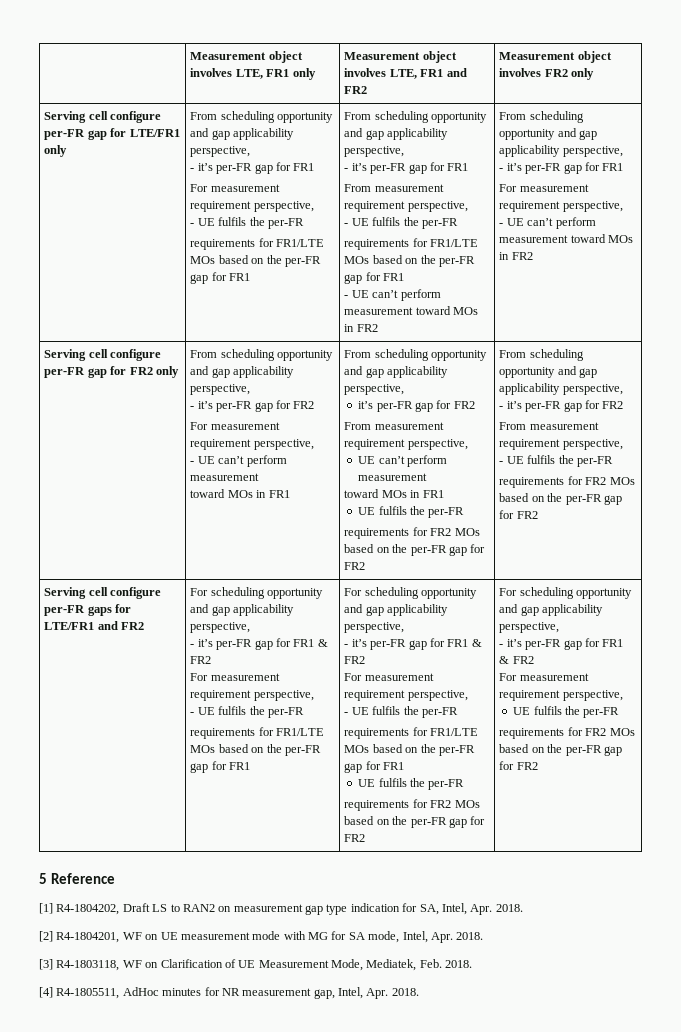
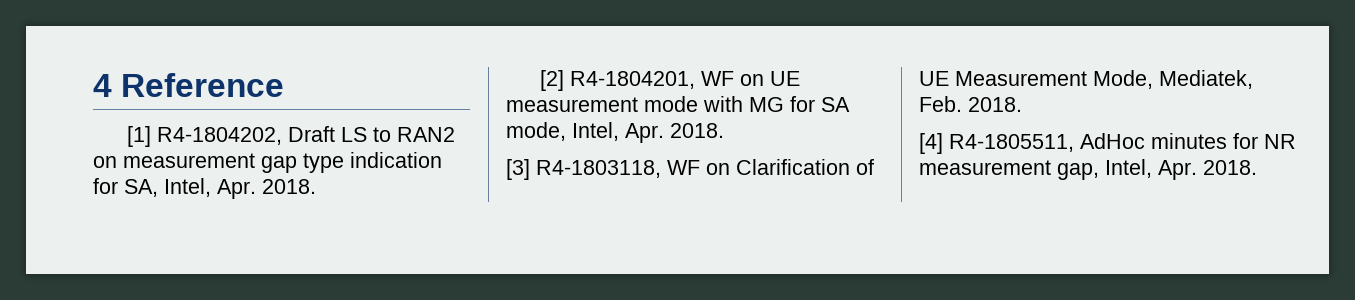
[190,51,303,63] [190,68,316,80] [344,51,457,63] [344,68,467,79] [344,86,368,94] [499,51,612,63] [499,68,595,80] [44,111,162,123] [44,128,180,140] [44,145,68,157] [190,111,334,123] [190,128,295,140] [190,146,251,157] [190,162,315,174] [190,184,280,192] [190,201,314,212] [190,217,304,229] [190,238,325,250] [190,255,321,267] [190,272,251,284] [344,111,488,123] [344,128,449,140] [344,146,405,157] [344,162,469,174] [344,184,444,192] [344,201,468,212] [344,217,458,229] [344,238,479,250] [344,255,475,267] [344,272,405,284] [344,289,441,301] [344,306,479,315] [344,324,378,332] [499,111,584,123] [499,128,598,140] [499,145,623,157] [499,162,624,174] [499,184,589,192] [499,201,623,212] [499,217,596,229] [499,234,634,243] [499,252,533,260] [44,349,162,361] [44,366,179,378] [190,349,334,361] [190,366,295,378] [190,384,251,395] [190,400,315,412] [190,422,280,430] [190,439,314,450] [190,455,287,467] [190,473,260,481] [190,489,290,498] [344,349,488,361] [344,366,449,378] [344,384,405,395] [358,400,475,412] [344,422,444,430] [344,439,468,450] [358,455,447,467] [358,473,428,481] [344,489,444,498] [358,506,465,518] [344,527,480,539] [344,544,486,556] [344,562,366,570] [499,349,584,361] [499,366,598,378] [499,383,623,395] [499,400,624,412] [499,422,599,430] [499,439,623,450] [499,455,613,467] [499,476,635,488] [499,493,622,505] [499,510,538,519] [44,587,162,599] [44,604,132,616] [44,621,145,630] [190,587,324,599] [190,604,295,616] [190,622,251,633] [190,638,328,650] [190,656,212,664] [190,673,280,681] [190,690,314,701] [190,706,304,718] [190,727,325,739] [190,744,321,756] [190,761,251,773] [344,587,478,599] [344,604,449,616] [344,622,405,633] [344,638,482,650] [344,656,366,664] [344,673,434,681] [344,690,468,701] [344,706,458,718] [344,727,479,739] [344,744,475,756] [344,761,405,773] [358,778,465,790] [344,799,480,811] [344,816,486,828] [344,834,366,842] [499,587,633,599] [499,604,604,616] [499,622,560,633] [499,638,624,650] [499,656,534,664] [499,673,589,681] [499,690,623,701] [513,706,620,718] [499,727,635,739] [499,744,622,756] [499,761,538,770] [39,873,47,884] | Measurement object involves LTE, FR1 only | Measurement object involves LTE, FR1 and FR2 | Measurement object involves FR2 only // Serving cell configure per-FR gap for LTE/FR1 only | From scheduling opportunity and gap applicability perspective, // - it’s per-FR gap for FR1 // For measurement requirement perspective, // - UE fulfils the per-FR // requirements for FR1/LTE MOs based on the per-FR gap for FR1 | From scheduling opportunity and gap applicability perspective, // - it’s per-FR gap for FR1 // From measurement requirement perspective, // - UE fulfils the per-FR // requirements for FR1/LTE MOs based on the per-FR gap for FR1 // - UE can’t perform measurement toward MOs in FR2 | From scheduling opportunity and gap applicability perspective, // - it’s per-FR gap for FR1 // For measurement requirement perspective, // - UE can’t perform measurement toward MOs in FR2 // Serving cell configure per-FR gap for FR2 only | From scheduling opportunity and gap applicability perspective, // - it’s per-FR gap for FR2 // For measurement requirement perspective, // - UE can’t perform measurement // toward MOs in FR1 | From scheduling opportunity and gap applicability perspective, // it’s per-FR gap for FR2 // From measurement requirement perspective, // UE can’t perform measurement // toward MOs in FR1 // UE fulfils the per-FR // requirements for FR2 MOs based on the per-FR gap for FR2 | From scheduling opportunity and gap applicability perspective, // - it’s per-FR gap for FR2 // From measurement requirement perspective, // - UE fulfils the per-FR // requirements for FR2 MOs based on the per-FR gap for FR2 // Serving cell configure per-FR gaps for LTE/FR1 and FR2 | For scheduling opportunity and gap applicability perspective, // - it’s per-FR gap for FR1 & FR2 // For measurement requirement perspective, // - UE fulfils the per-FR // requirements for FR1/LTE MOs based on the per-FR gap for FR1 | For scheduling opportunity and gap applicability perspective, // - it’s per-FR gap for FR1 & FR2 // For measurement requirement perspective, // - UE fulfils the per-FR // requirements for FR1/LTE MOs based on the per-FR gap for FR1 // UE fulfils the per-FR // requirements for FR2 MOs based on the per-FR gap for FR2 | For scheduling opportunity and gap applicability perspective, // - it’s per-FR gap for FR1 & FR2 // For measurement requirement perspective, // UE fulfils the per-FR // requirements for FR2 MOs based on the per-FR gap for FR2 // 5 -> [93,74,112,97] 4

